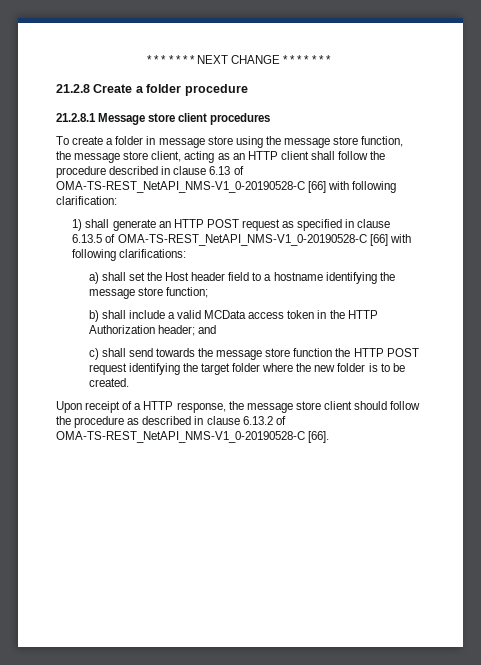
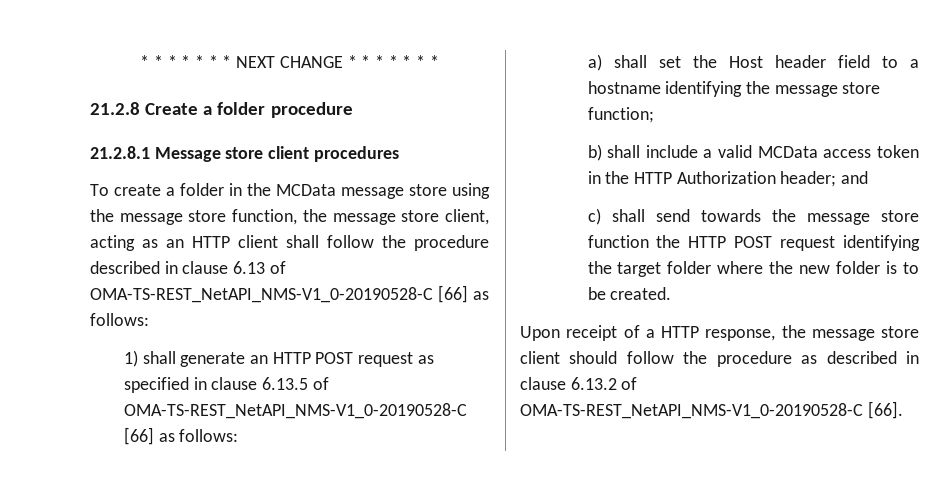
(156, 140) none -> [247,183,336,196] the MCData
[328,181,397,193] [56,196,117,205] with following clarification: -> [473,291,489,300] [90,313,149,326] as follows:
[389,234,411,243] [72,249,187,261] with following clarifications: -> [158,429,239,442] as follows:

